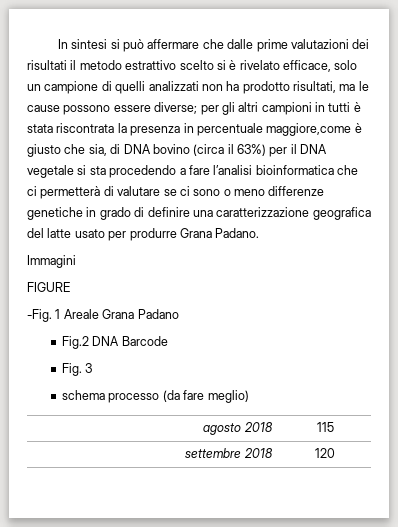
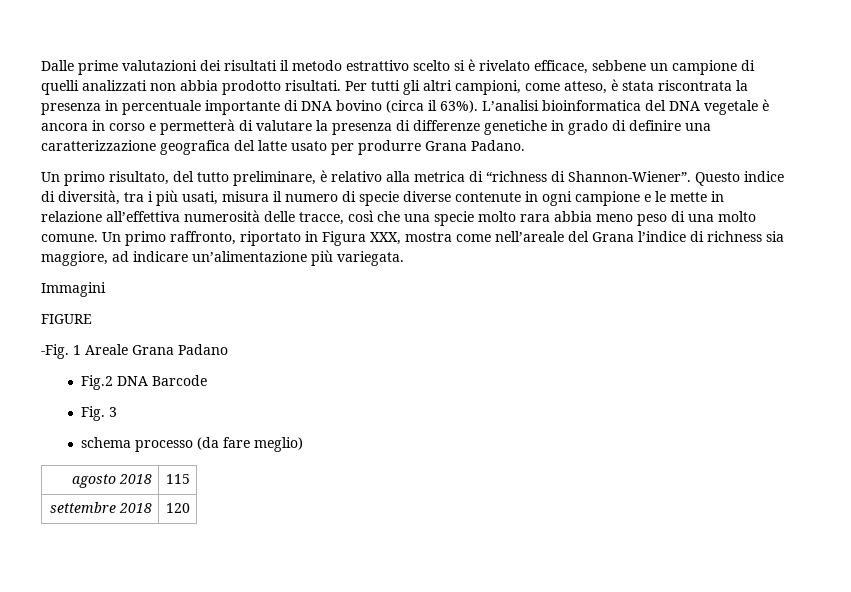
[57,39,254,52] In sintesi si può affermare che dalle -> [41,60,74,71] Dalle
[334,60,358,70] solo -> [592,60,646,71] sebbene
[226,81,369,94] [27,102,351,115] ha prodotto risultati, ma le cause possono essere diverse; per gli altri campioni in tutti -> [180,80,607,95] abbia prodotto risultati. Per tutti gli altri campioni, come atteso,
[266,123,362,136] [27,144,107,157] maggiore,come è giusto che sia, -> [205,100,280,115] importante
[237,144,328,157] [27,165,358,178] [27,186,265,199] 63%) per il DNA vegetale si sta procedendo a fare l’analisi bioinformatica che ci permetterà di valutare se ci sono o meno -> [440,99,769,115] [41,119,410,135] 63%). L’analisi bioinformatica del DNA vegetale è ancora in corso e permetterà di valutare la presenza di
(260, 233) none -> [41,170,784,186] [41,190,724,206] [41,210,756,226] [41,231,784,246] [41,250,404,266] // Un primo risultato, del tutto preliminare, è relativo alla metrica di “richness di Shannon-Wiener”. Questo indice di diversità, tra i più usati, misura il numero di specie diverse contenute in ogni campione e le mette in relazione all’effettiva numerosità delle tracce, così che una specie molto rara abbia meno peso di una molto comune. Un primo raffronto, riportato in Figura XXX, mostra come nell’areale del Grana l’indice di richness sia maggiore, ad indicare un’alimentazione più variegata.

